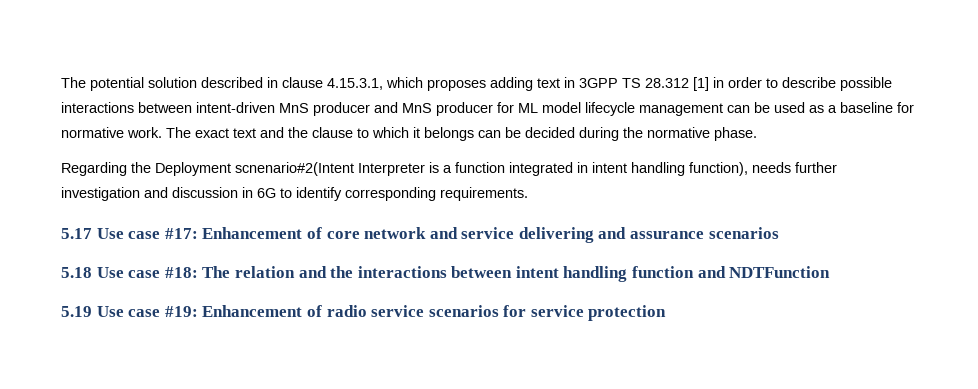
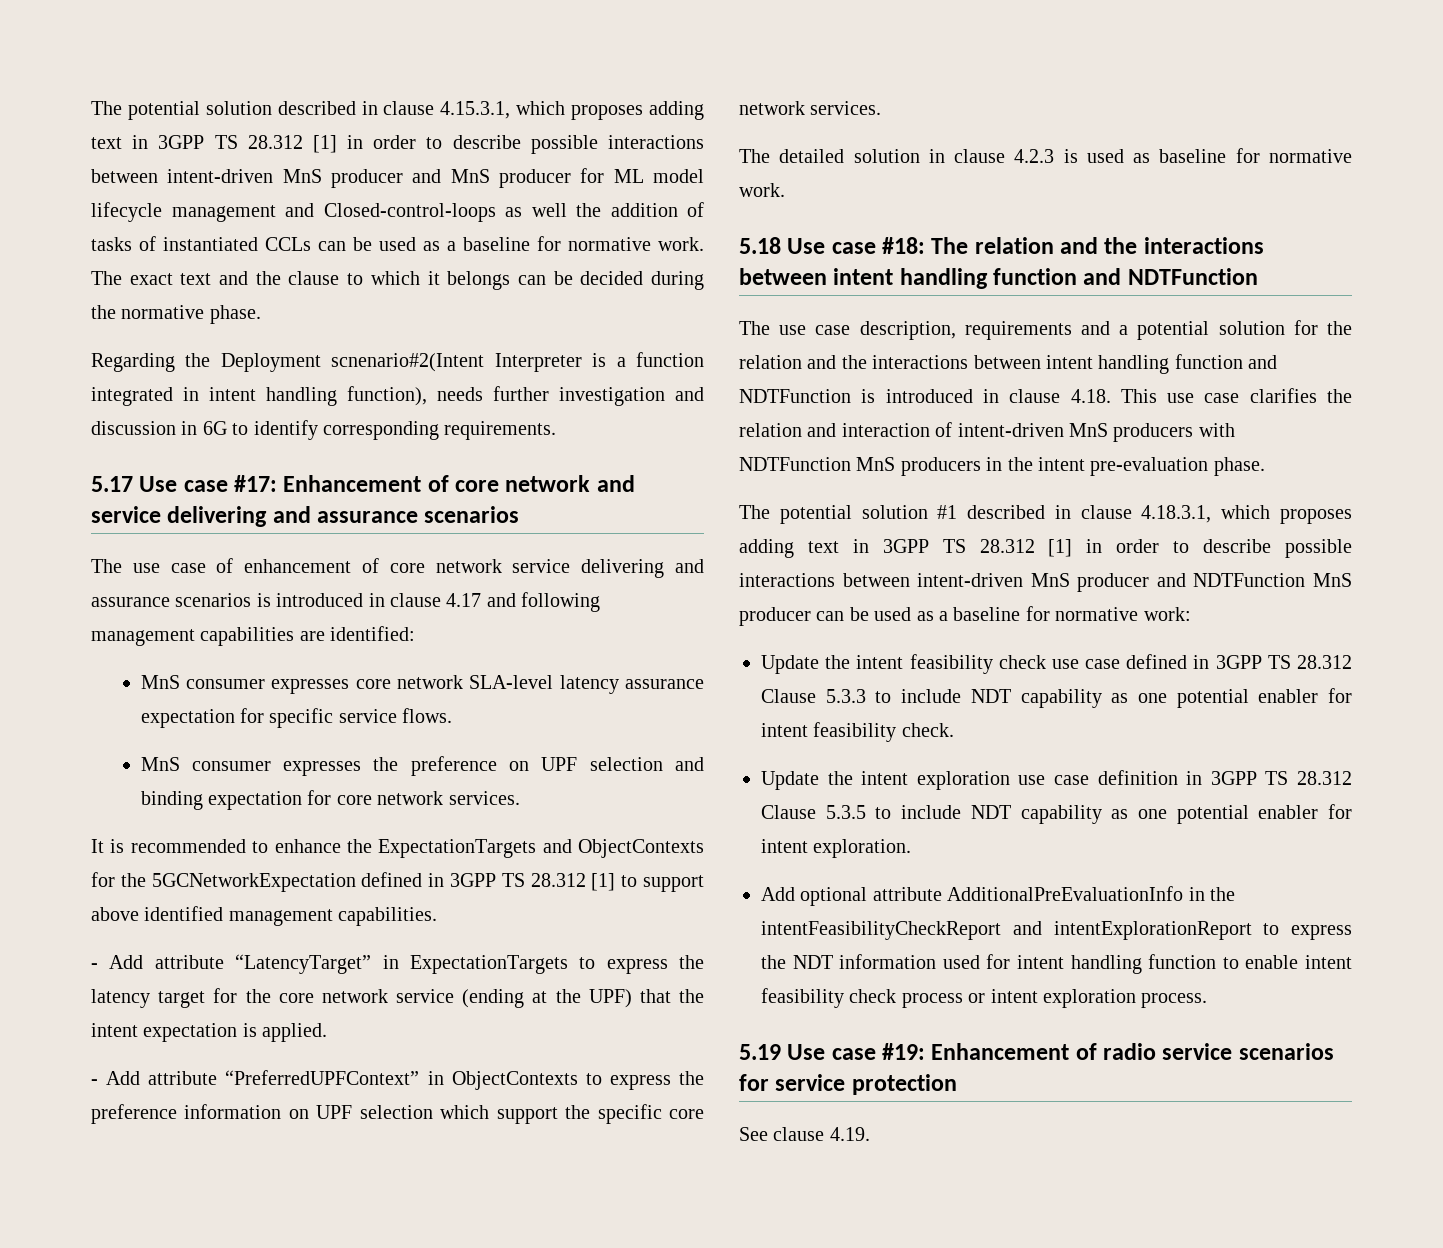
(723, 109) none -> [285,202,704,222] [91,236,311,251] and Closed-control-loops as well the addition of tasks of instantiated CCLs
(779, 233) none -> [91,558,704,578] [91,592,601,612] [91,626,416,646] [140,675,704,694] [140,708,453,728] [140,756,704,776] [140,790,520,810] [91,839,704,858] [91,872,704,892] [91,906,438,926] [91,954,704,974] [91,988,704,1008] [91,1023,328,1042] [91,1070,704,1090] [91,1104,705,1124] [739,101,882,115] [739,148,1352,163] [739,183,785,197] // The use case of enhancement of core network service delivering and assurance scenarios is introduced in clause 4.17 and following management capabilities are identified: // MnS consumer expresses core network SLA-level latency assurance expectation for specific service flows. // MnS consumer expresses the preference on UPF selection and binding expectation for core network services. // It is recommended to enhance the ExpectationTargets and ObjectContexts for the 5GCNetworkExpectation defined in 3GPP TS 28.312 [1] to support above identified management capabilities. // - Add attribute “LatencyTarget” in ExpectationTargets to express the latency target for the core network service (ending at the UPF) that the intent expectation is applied. // - Add attribute “PreferredUPFContext” in ObjectContexts to express the preference information on UPF selection which support the specific core network services. // The detailed solution in clause 4.2.3 is used as baseline for normative work.
(831, 272) none -> [739,320,1352,340] [739,354,1278,374] [739,388,1352,403] [739,422,1235,442] [739,457,1265,476] [739,505,1352,524] [739,539,1352,558] [739,573,1352,592] [739,606,1191,626] [761,654,1352,674] [761,688,1352,708] [761,722,954,742] [761,770,1352,790] [761,804,1352,824] [761,839,912,858] [761,886,1235,906] [761,921,1352,940] [761,954,1352,974] [761,988,1208,1008] // The use case description, requirements and a potential solution for the relation and the interactions between intent handling function and NDTFunction is introduced in clause 4.18. This use case clarifies the relation and interaction of intent-driven MnS producers with NDTFunction MnS producers in the intent pre-evaluation phase. // The potential solution #1 described in clause 4.18.3.1, which proposes adding text in 3GPP TS 28.312 [1] in order to describe possible interactions between intent-driven MnS producer and NDTFunction MnS producer can be used as a baseline for normative work: // Update the intent feasibility check use case defined in 3GPP TS 28.312 Clause 5.3.3 to include NDT capability as one potential enabler for intent feasibility check. // Update the intent exploration use case definition in 3GPP TS 28.312 Clause 5.3.5 to include NDT capability as one potential enabler for intent exploration. // Add optional attribute AdditionalPreEvaluationInfo in the intentFeasibilityCheckReport and intentExplorationReport to express the NDT information used for intent handling function to enable intent feasibility check process or intent exploration process.
(667, 313) none -> [739,1127,870,1141] // See clause 4.19.

